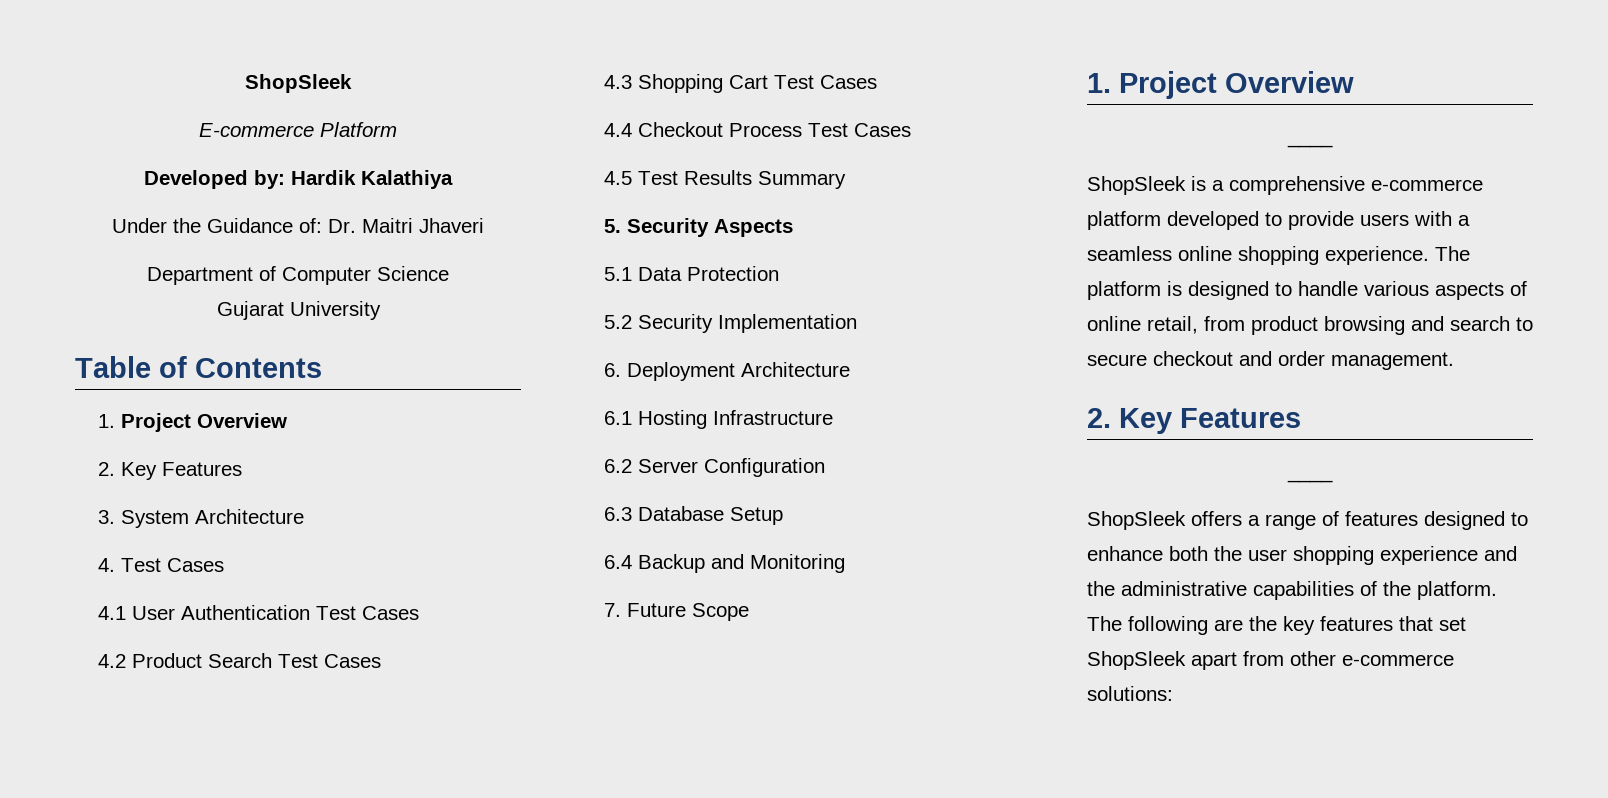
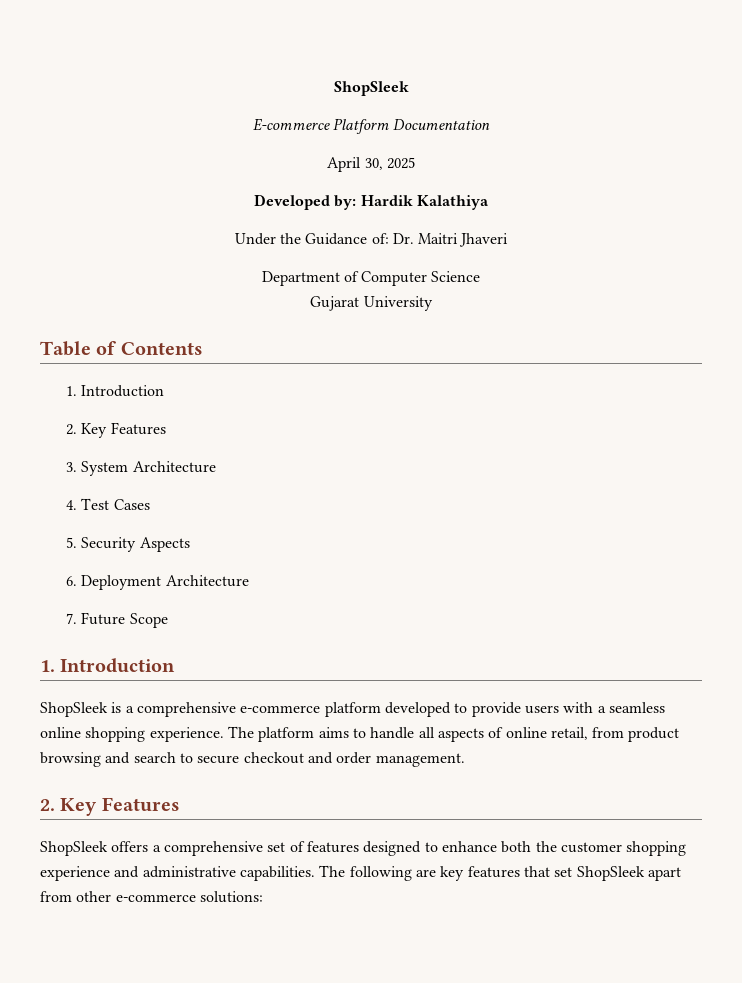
(397, 129) none -> [393,119,491,130] [327,157,415,172] Documentation // April 30, 2025
[120,413,287,432] Project Overview -> [81,385,165,397] Introduction
[97,605,419,620] [97,653,381,668] [603,74,877,93] [603,122,911,137] [603,170,846,189] [603,218,793,237] [603,266,779,281] [603,314,857,333] [603,362,850,381] [603,410,833,429] [603,458,825,477] [603,506,783,525] [603,554,845,573] 4.1 User Authentication Test Cases // 4.2 Product Search Test Cases // 4.3 Shopping Cart Test Cases // 4.4 Checkout Process Test Cases // 4.5 Test Results Summary // 5. Security Aspects // 5.1 Data Protection // 5.2 Security Implementation // 6. Deployment Architecture // 6.1 Hosting Infrastructure // 6.2 Server Configuration // 6.3 Database Setup // 6.4 Backup and Monitoring -> [66,537,190,552] [66,575,249,590] 5. Security Aspects // 6. Deployment Architecture
[1119,71,1354,99] [1287,143,1333,148] Project Overview // ____ -> [60,658,176,673] Introduction
[1167,281,1269,300] is designed -> [318,727,349,738] aims
[1364,281,1429,296] various -> [418,727,435,738] all
[1287,478,1333,483] // ____ -> (180, 804) none
[1265,514,1316,530] range -> [163,841,286,856] comprehensive set
[1248,549,1287,561] user -> [560,842,622,853] customer
[1087,581,1497,600] the administrative capabilities of the platform. -> [142,866,315,881] administrative capabilities.
[1249,616,1277,631] the -> (436, 873) none

